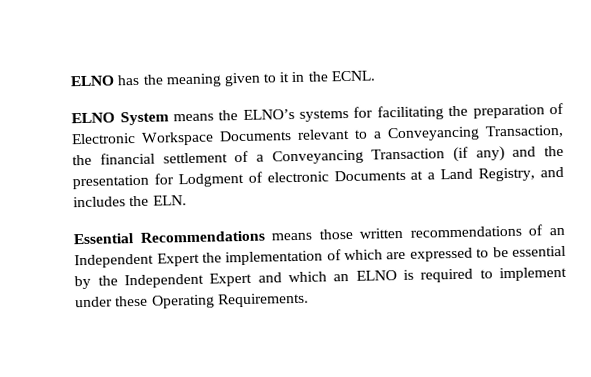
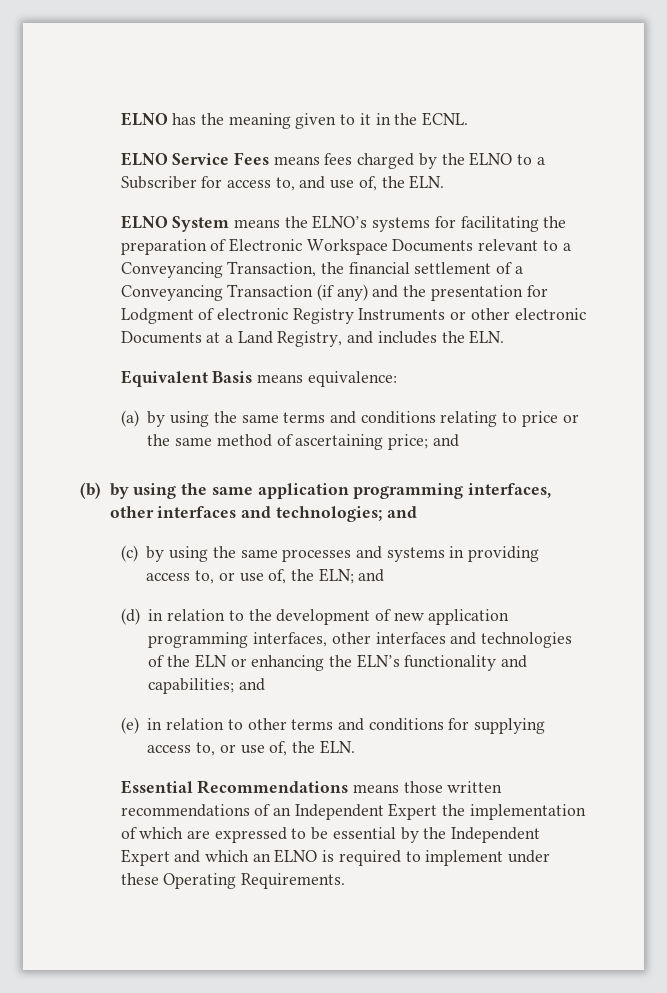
(375, 76) none -> [120,152,545,169] [120,175,445,191] // ELNO Service Fees means fees charged by the ELNO to a Subscriber for access to, and use of, the ELN.
(329, 177) none -> [292,308,586,324] Registry Instruments or other electronic
(187, 200) none -> [120,370,397,387] [120,410,579,427] [147,434,459,450] [80,482,552,499] [109,506,417,522] [120,545,540,562] [146,568,385,584] [120,608,510,625] [148,632,572,648] [148,654,528,671] [148,678,266,694] [120,717,546,734] [147,740,355,756] // Equivalent Basis means equivalence: // (a) by using the same terms and conditions relating to price or the same method of ascertaining price; and // (b) by using the same application programming interfaces, other interfaces and technologies; and // (c) by using the same processes and systems in providing access to, or use of, the ELN; and // (d) in relation to the development of new application programming interfaces, other interfaces and technologies of the ELN or enhancing the ELN’s functionality and capabilities; and // (e) in relation to other terms and conditions for supplying access to, or use of, the ELN.

